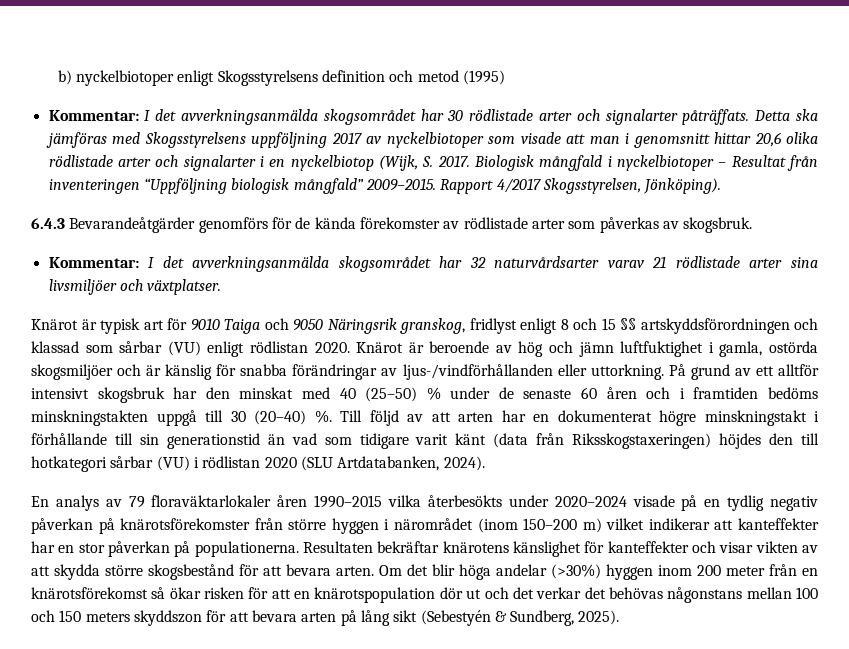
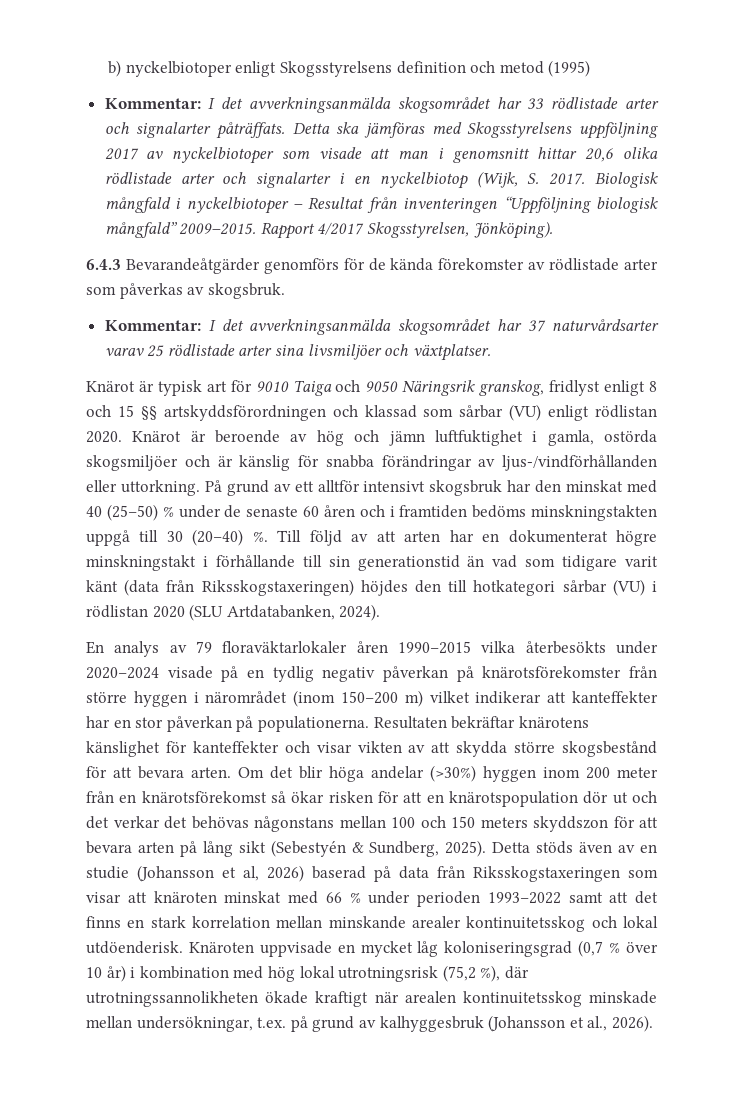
[447,110,464,121] 30 -> [527,98,545,109] 33
[469,257,486,268] 32 -> [528,320,547,332] 37
[652,256,667,268] 21 -> [147,345,165,357] 25
(620, 617) none -> [492,841,657,854] [86,865,658,882] [86,891,658,907] [86,916,658,932] [86,940,658,957] [86,965,529,982] [86,991,658,1007] [86,1015,653,1032] Detta stöds även av en studie (Johansson et al, 2026) baserad på data från Riksskogstaxeringen som visar att knäroten minskat med 66 % under perioden 1993–2022 samt att det finns en stark korrelation mellan minskande arealer kontinuitetsskog och lokal utdöenderisk. Knäroten uppvisade en mycket låg koloniseringsgrad (0,7 % över 10 år) i kombination med hög lokal utrotningsrisk (75,2 %), där utrotningssannolikheten ökade kraftigt när arealen kontinuitetsskog minskade mellan undersökningar, t.ex. på grund av kalhyggesbruk (Johansson et al., 2026).

